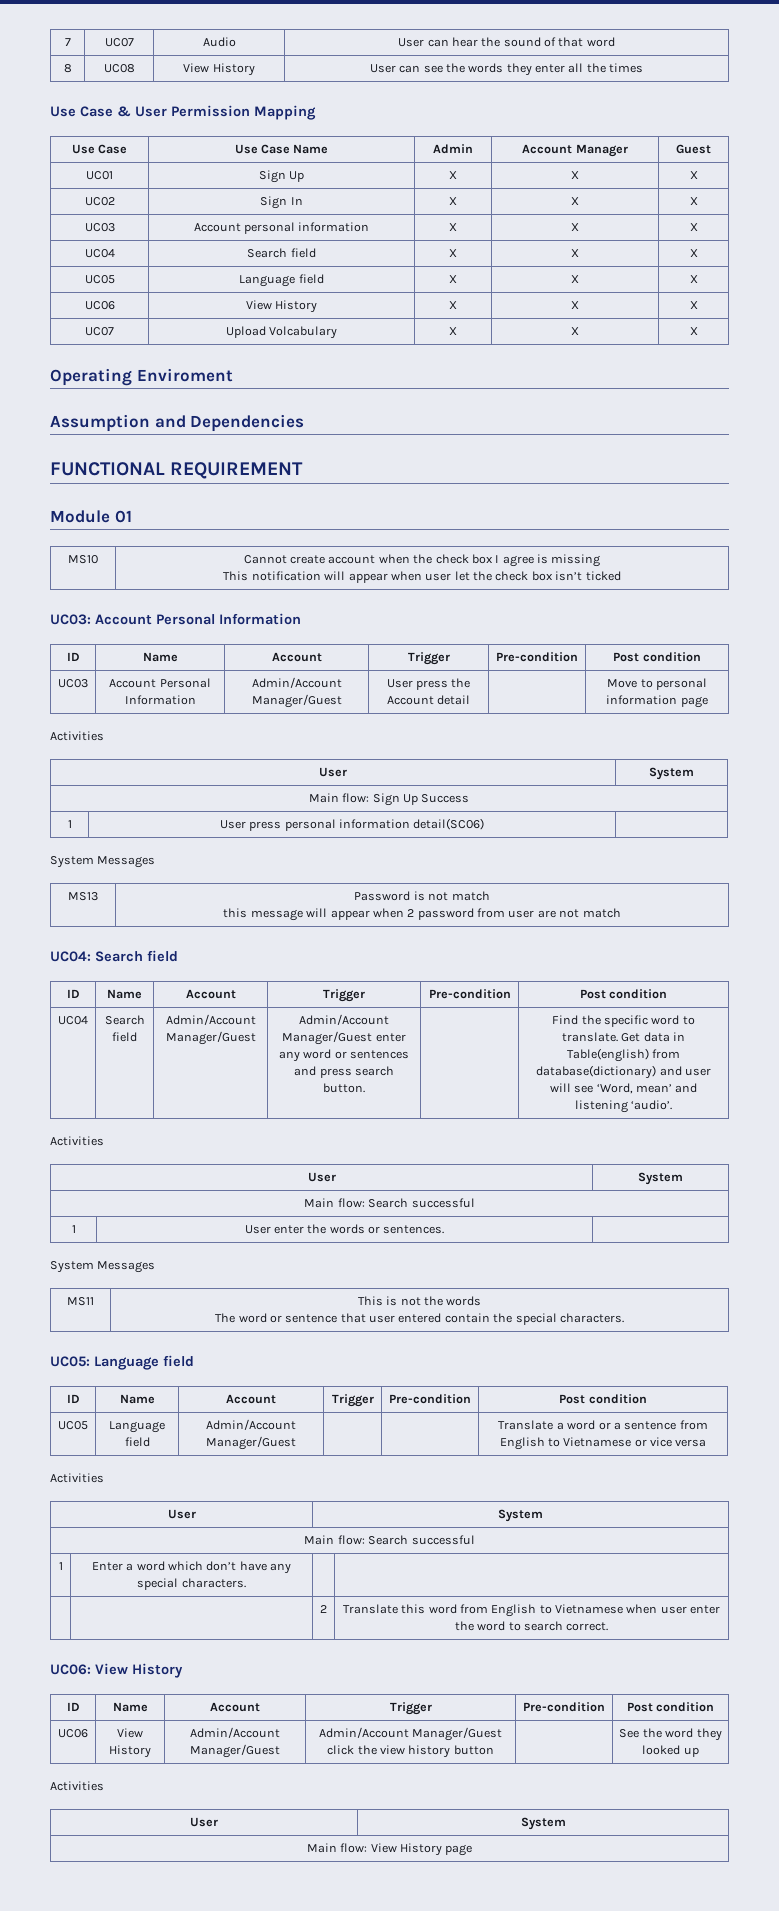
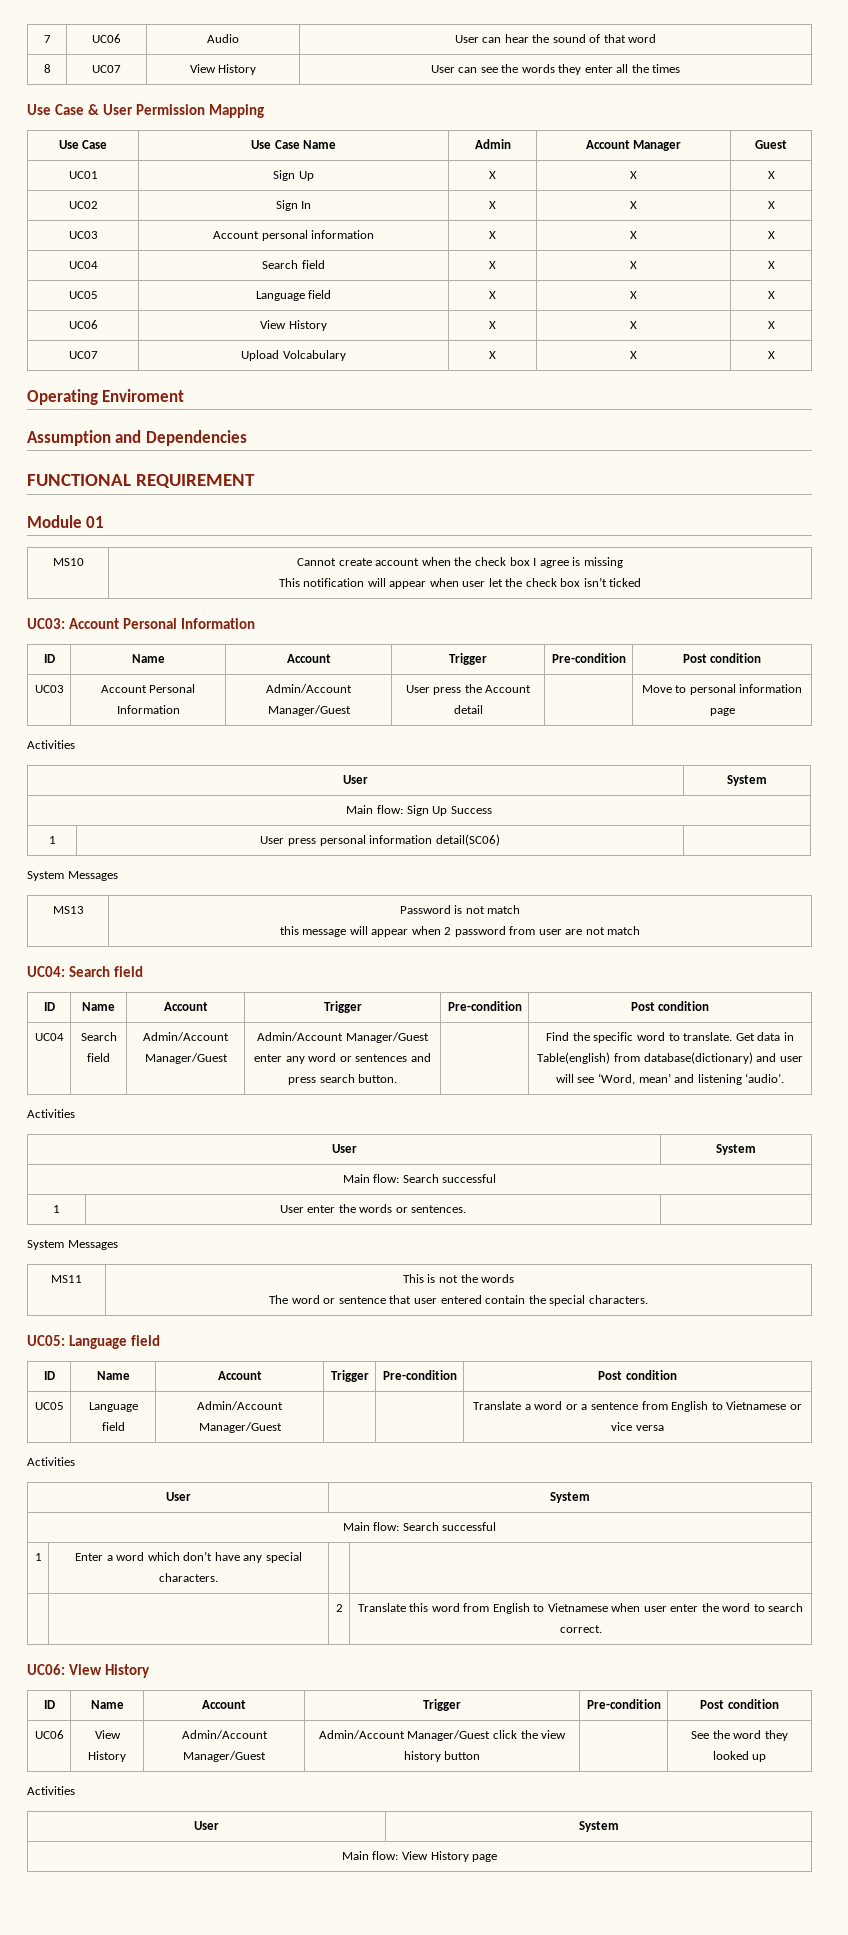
[104,38,134,47] UC07 -> [92,34,121,43] UC06
[103,64,135,73] UC08 -> [92,65,121,73] UC07

